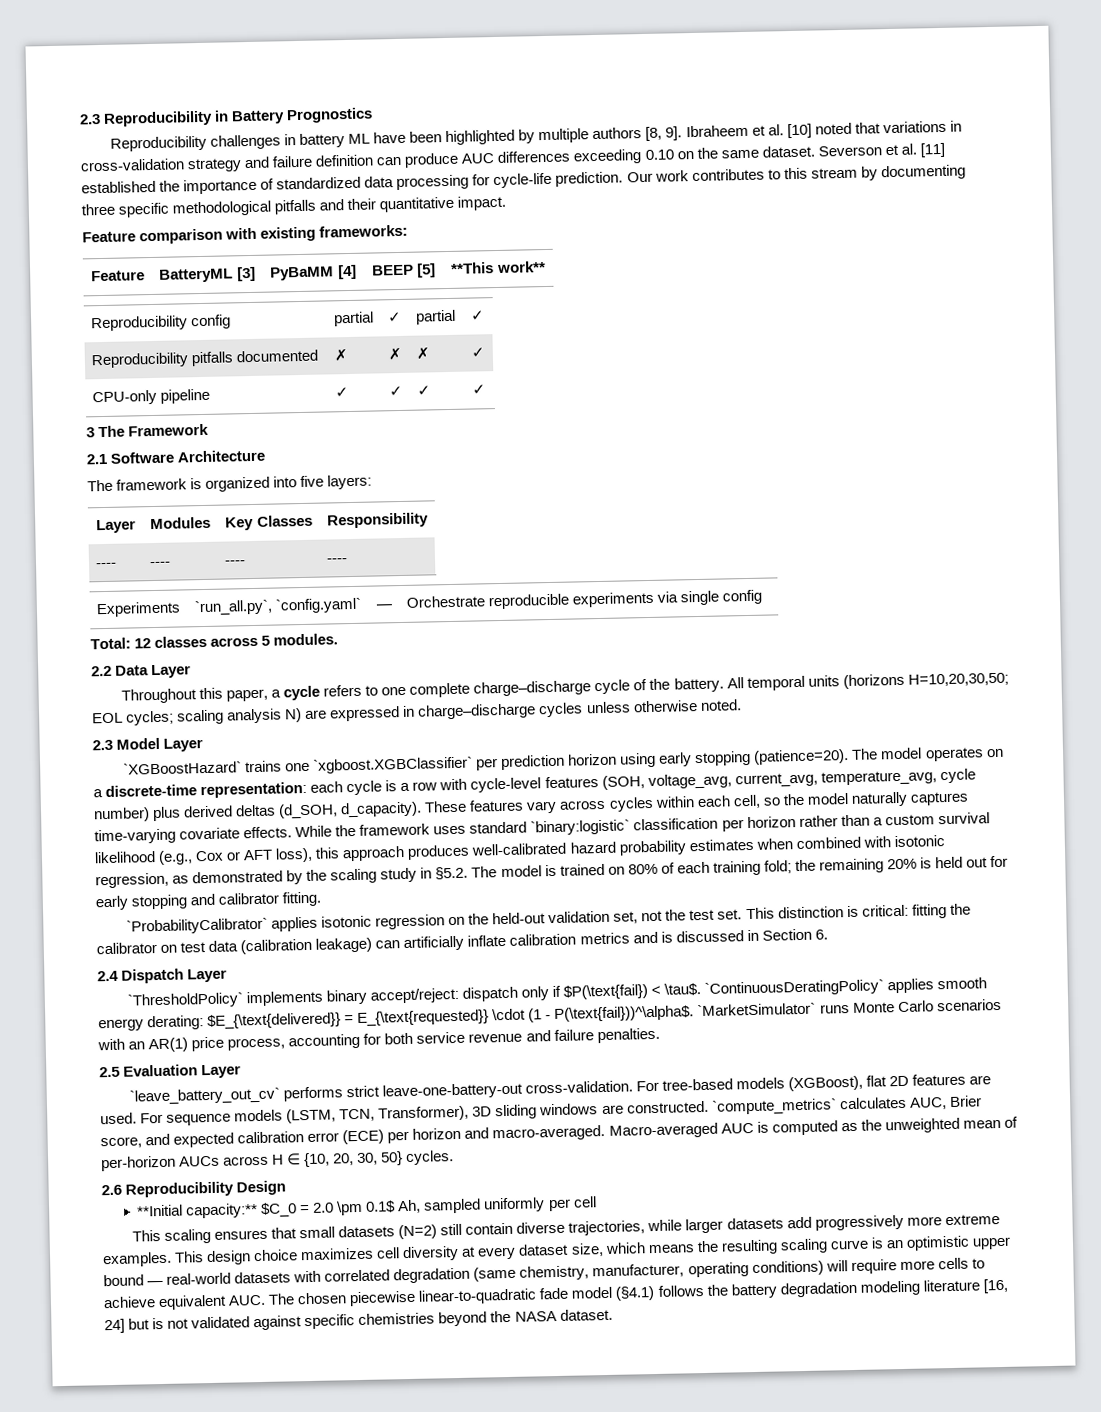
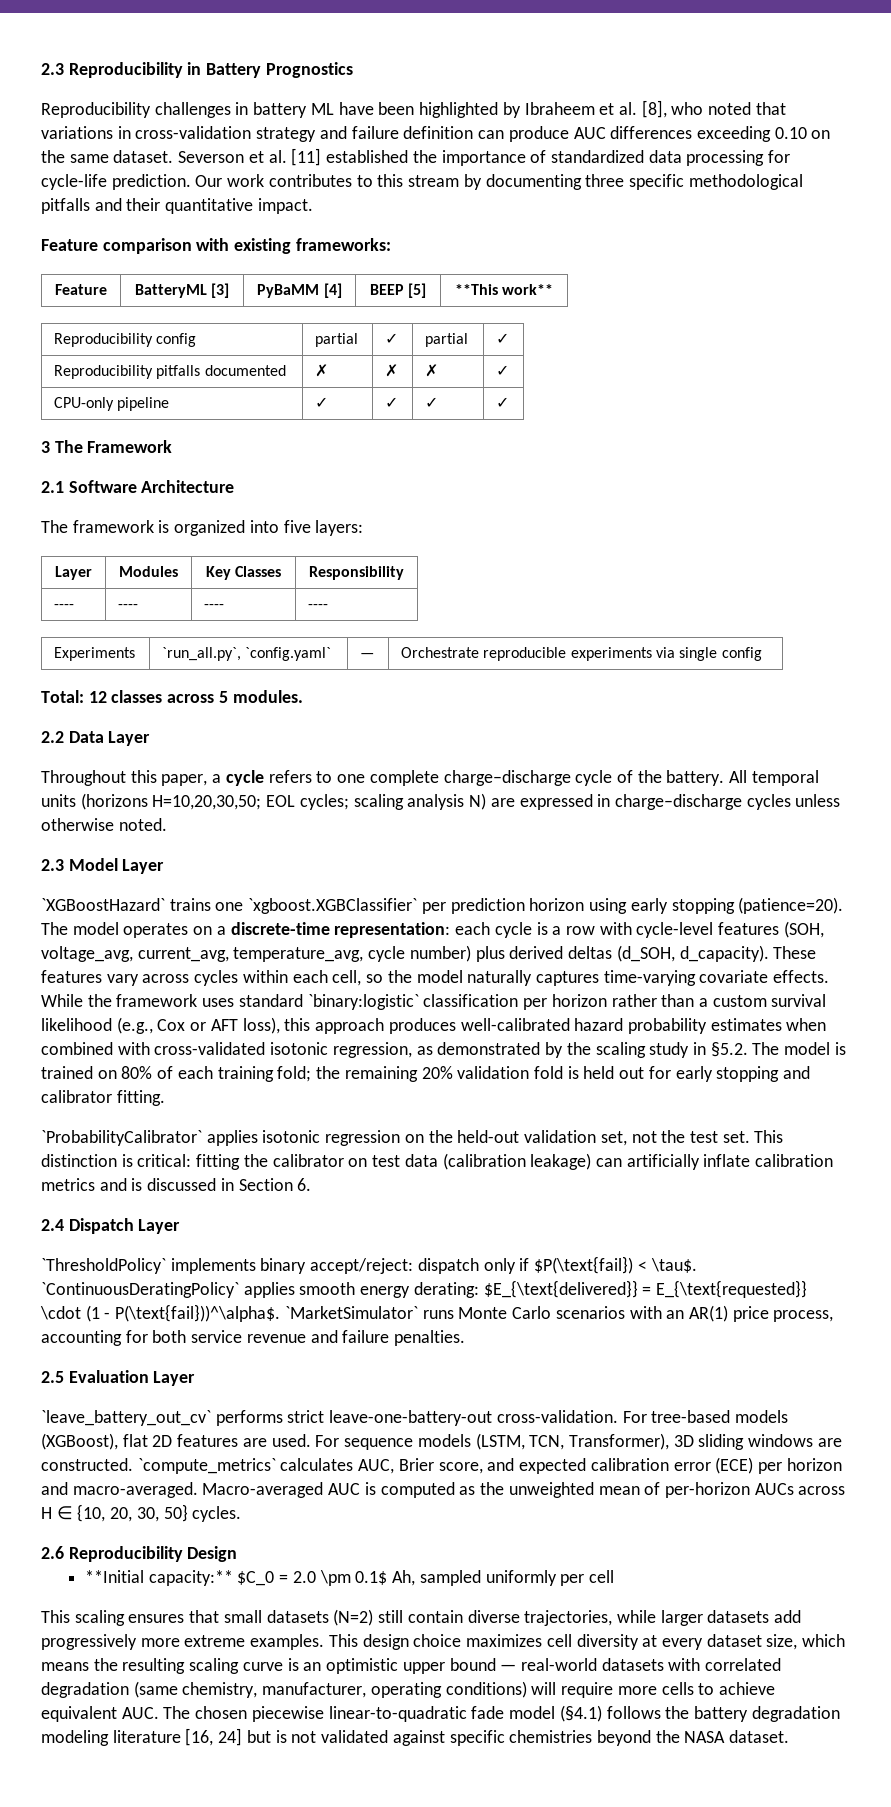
[538,126,683,144] multiple authors [8, 9]. -> (521, 110) none
[786,123,812,139] [10] -> [641,100,704,118] [8], who
(891, 842) none -> [154,1042,266,1055] cross-validated
(918, 864) none -> [457,1066,563,1079] validation fold

